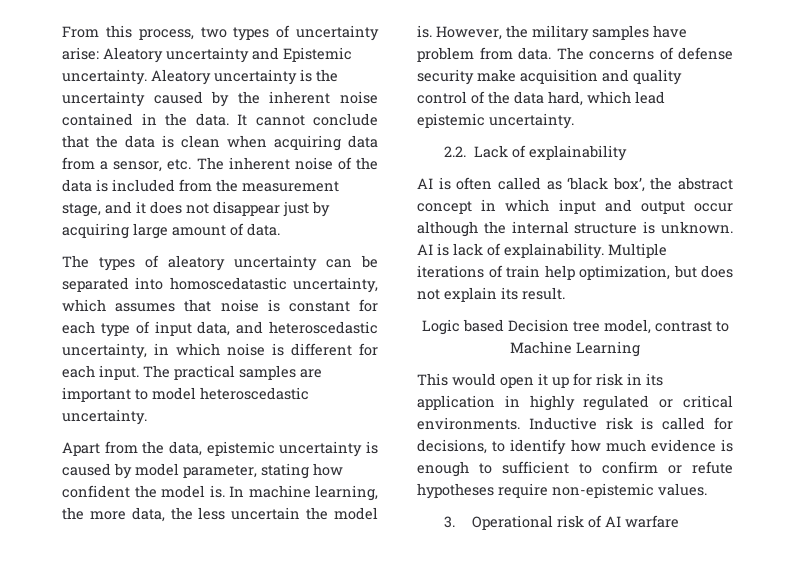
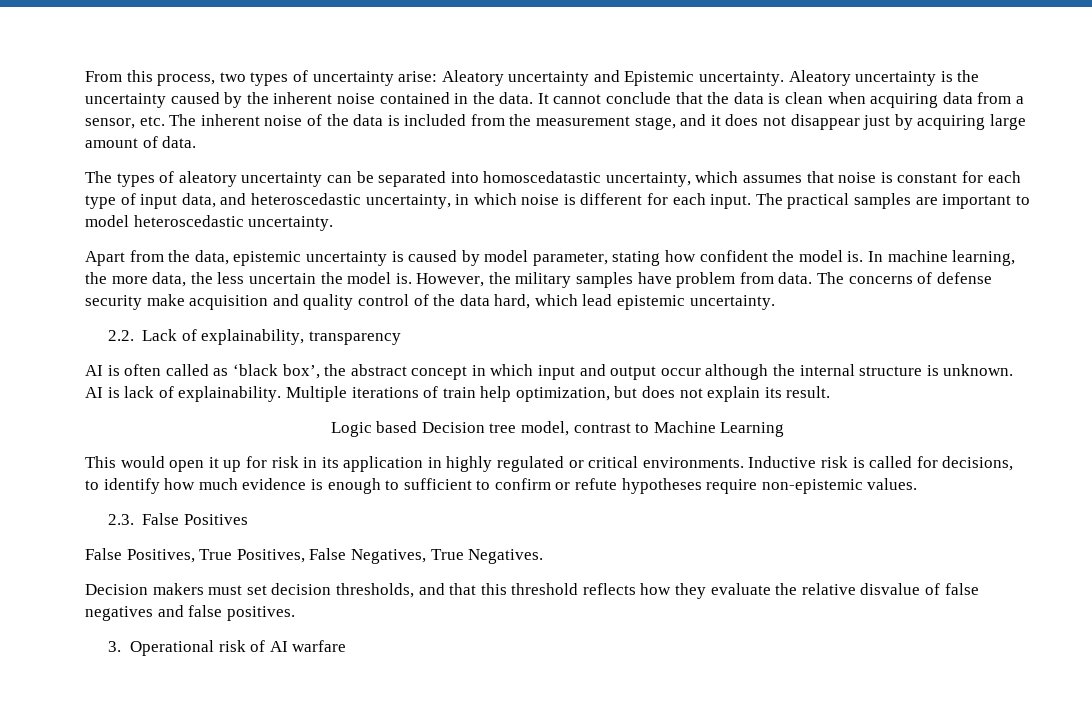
[528,145,627,161] explainability -> [201,329,401,345] explainability, transparency
(707, 489) none -> [107,513,248,525] [85,548,544,564] [85,583,979,599] [85,605,295,621] // 2.3. False Positives // False Positives, True Positives, False Negatives, True Negatives. // Decision makers must set decision thresholds, and that this threshold reflects how they evaluate the relative disvalue of false negatives and false positives.

